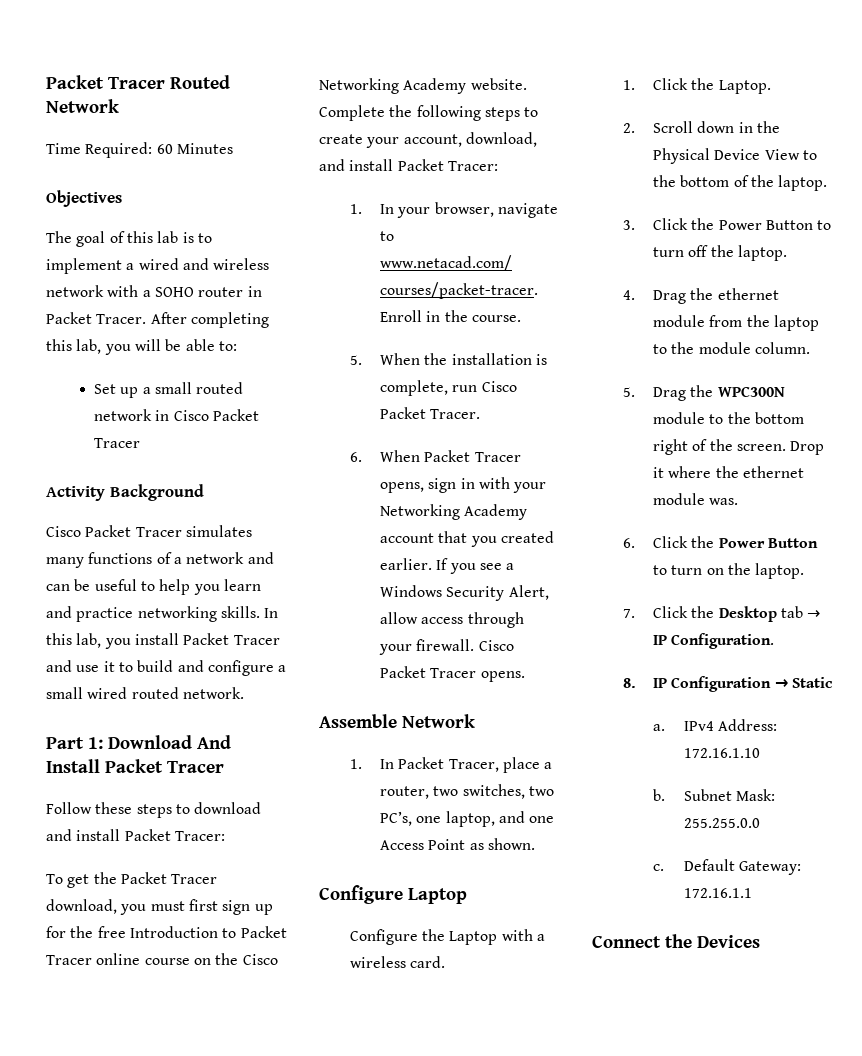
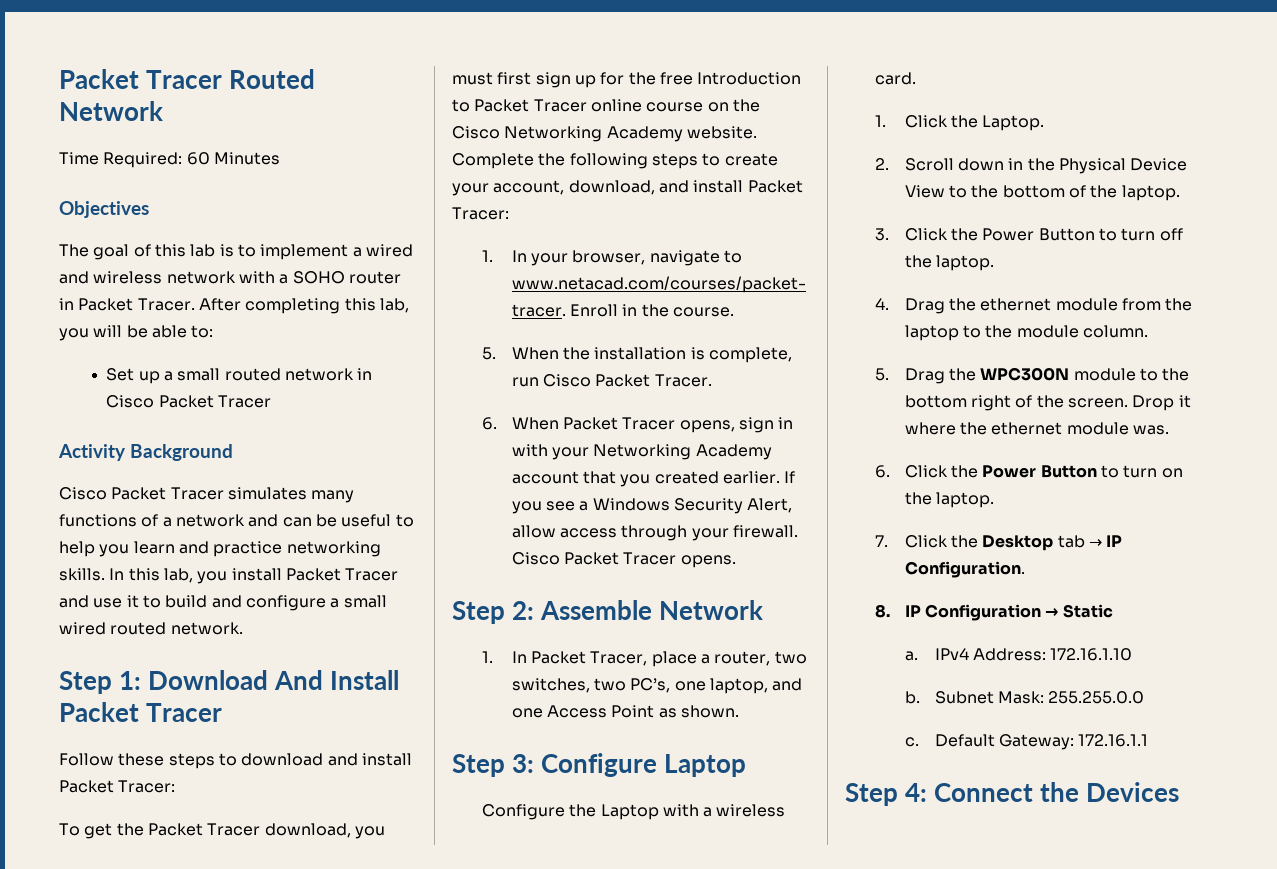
[46,737,84,749] Part -> [59,671,112,694] Step
(525, 676) none -> [452,601,534,624] Step 2:
(536, 844) none -> [452,754,534,777] Step 3:
(752, 893) none -> [845,783,927,806] Step 4:

